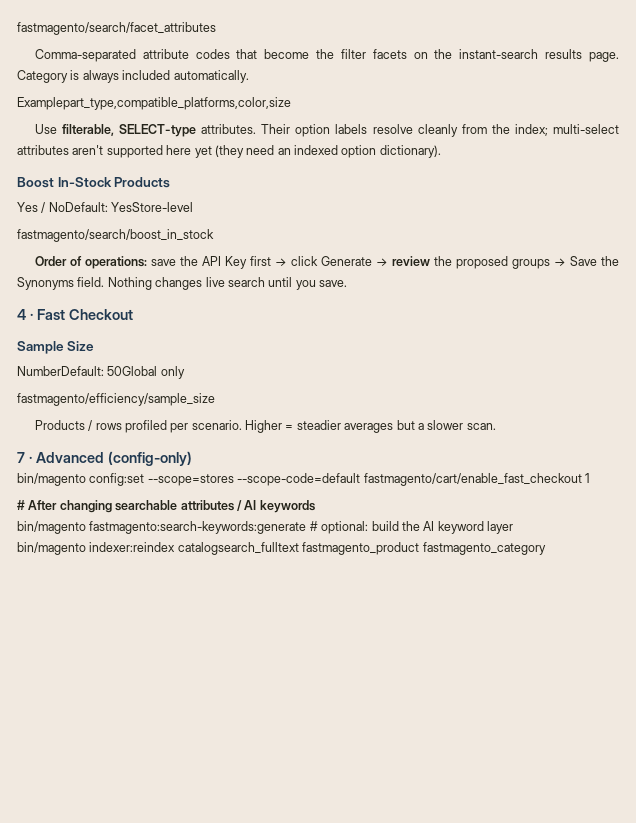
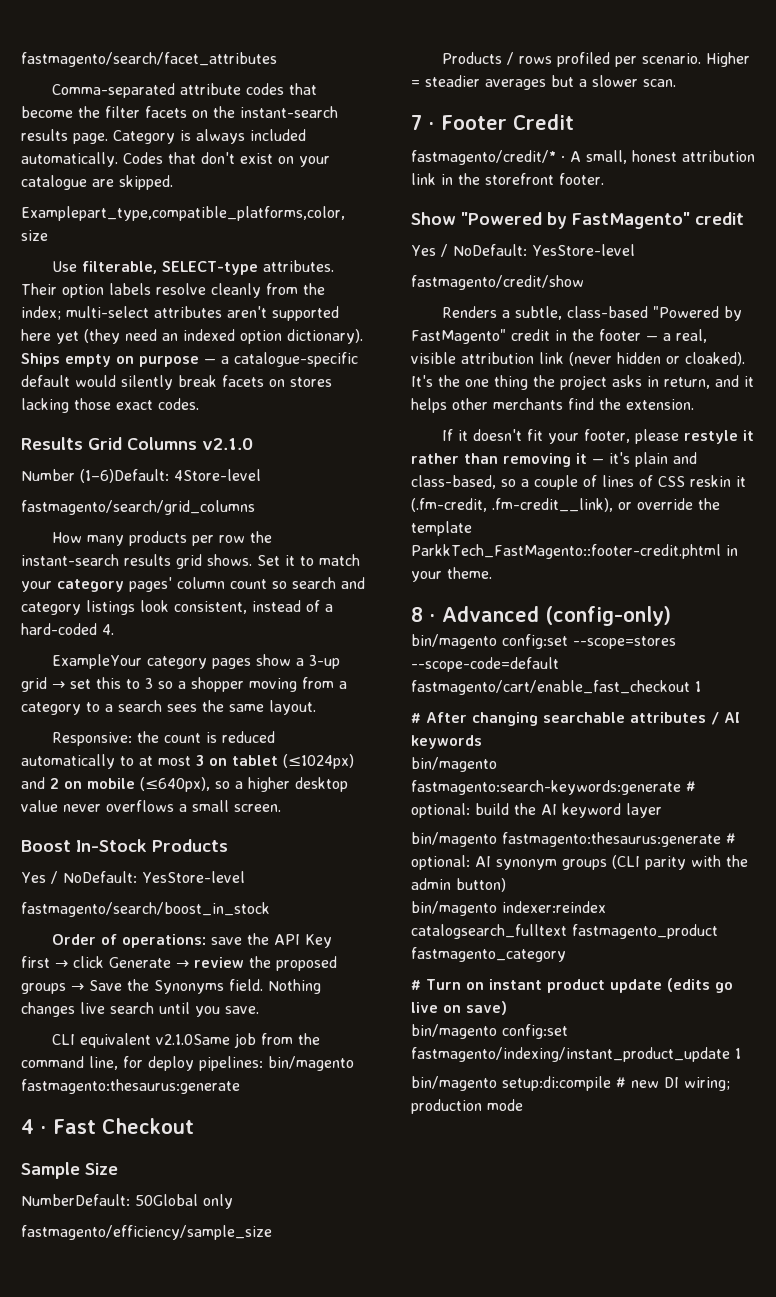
(249, 76) none -> [123,152,330,167] [21,175,173,190] Codes that don't exist on your catalogue are skipped.
(441, 151) none -> [21,352,358,367] [21,375,332,390] [21,398,199,413] [21,437,253,450] [21,469,261,483] [21,500,255,515] [52,531,273,546] [21,554,360,569] [21,577,365,592] [21,600,333,615] [21,623,114,635] [52,654,341,669] [21,677,347,692] [21,700,316,715] [52,731,276,746] [21,754,354,769] [21,777,348,792] [21,800,281,812] Ships empty on purpose — a catalogue-specific default would silently break facets on stores lacking those exact codes. // Results Grid Columns v2.1.0 // Number (1–6)Default: 4Store-level // fastmagento/search/grid_columns // How many products per row the instant-search results grid shows. Set it to match your category pages' column count so search and category listings look consistent, instead of a hard-coded 4. // ExampleYour category pages show a 3-up grid → set this to 3 so a shopper moving from a category to a search sees the same layout. // Responsive: the count is reduced automatically to at most 3 on tablet (≤1024px) and 2 on mobile (≤640px), so a higher desktop value never overflows a small screen.
(347, 283) none -> [52,1033,321,1048] [21,1056,354,1071] [21,1079,240,1094] // CLI equivalent v2.1.0Same job from the command line, for deploy pipelines: bin/magento fastmagento:thesaurus:generate
(32, 459) none -> [441,114,574,130] [411,150,755,165] [411,173,604,185] [411,212,744,229] [411,244,635,257] [411,275,584,290] [442,306,743,321] [411,329,707,344] [411,352,745,366] [411,375,754,390] [411,398,694,413] [442,429,755,444] [411,452,697,467] [411,475,746,490] [411,498,720,512] [411,521,472,536] [411,544,738,559] [411,567,492,582] [411,607,436,622] Footer Credit // fastmagento/credit/* · A small, honest attribution link in the storefront footer. // Show "Powered by FastMagento" credit // Yes / NoDefault: YesStore-level // fastmagento/credit/show // Renders a subtle, class-based "Powered by FastMagento" credit in the footer — a real, visible attribution link (never hidden or cloaked). It's the one thing the project asks in return, and it helps other merchants find the extension. // If it doesn't fit your footer, please restyle it rather than removing it — it's plain and class-based, so a couple of lines of CSS reskin it (.fm-credit, .fm-credit__link), or override the template ParkkTech_FastMagento::footer-credit.phtml in your theme. // 8 ·
(513, 527) none -> [411,832,736,847] [411,855,748,870] [411,878,506,892] // bin/magento fastmagento:thesaurus:generate # optional: AI synonym groups (CLI parity with the admin button)
(546, 548) none -> [411,978,733,993] [411,1001,507,1015] [411,1024,568,1039] [411,1047,741,1062] [411,1076,730,1091] [411,1099,523,1114] // # Turn on instant product update (edits go live on save) // bin/magento config:set fastmagento/indexing/instant_product_update 1 // bin/magento setup:di:compile # new DI wiring; production mode

